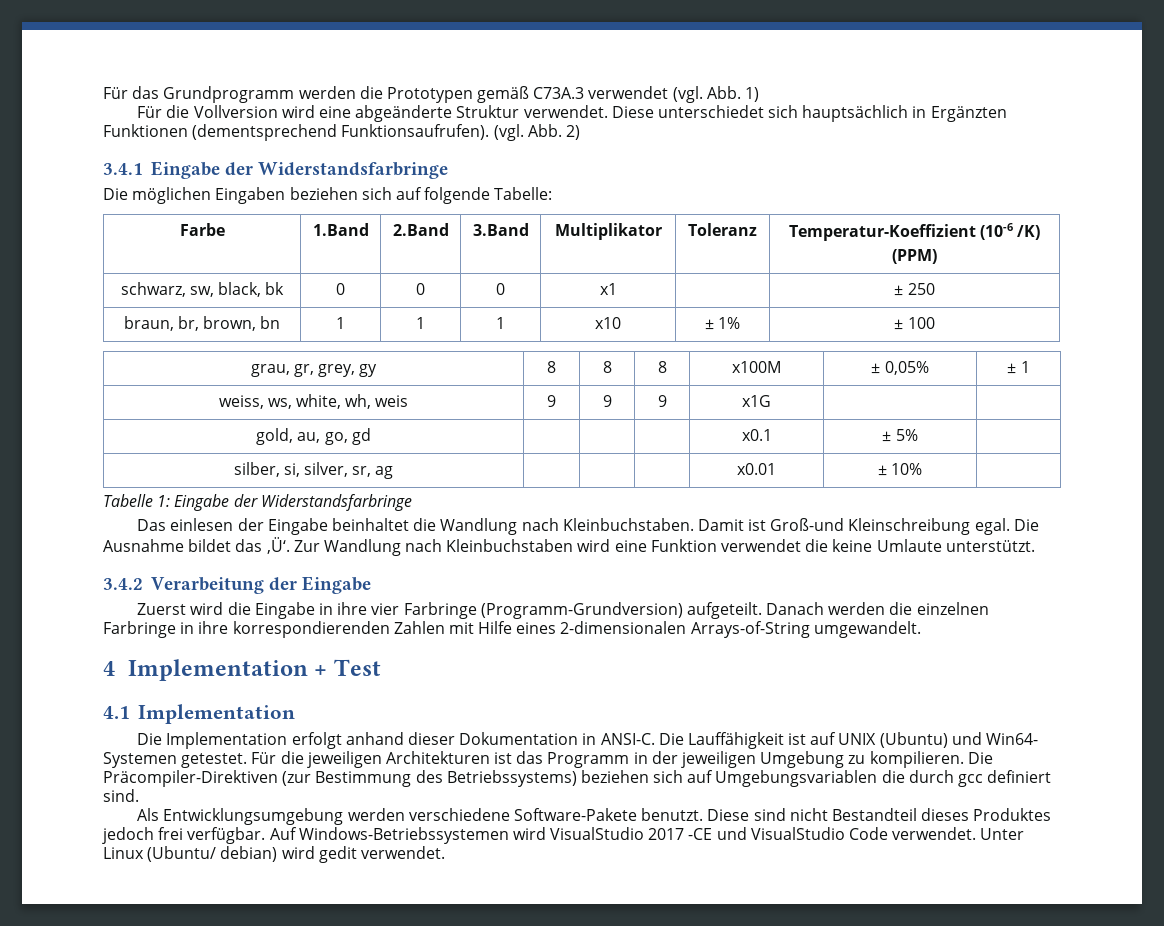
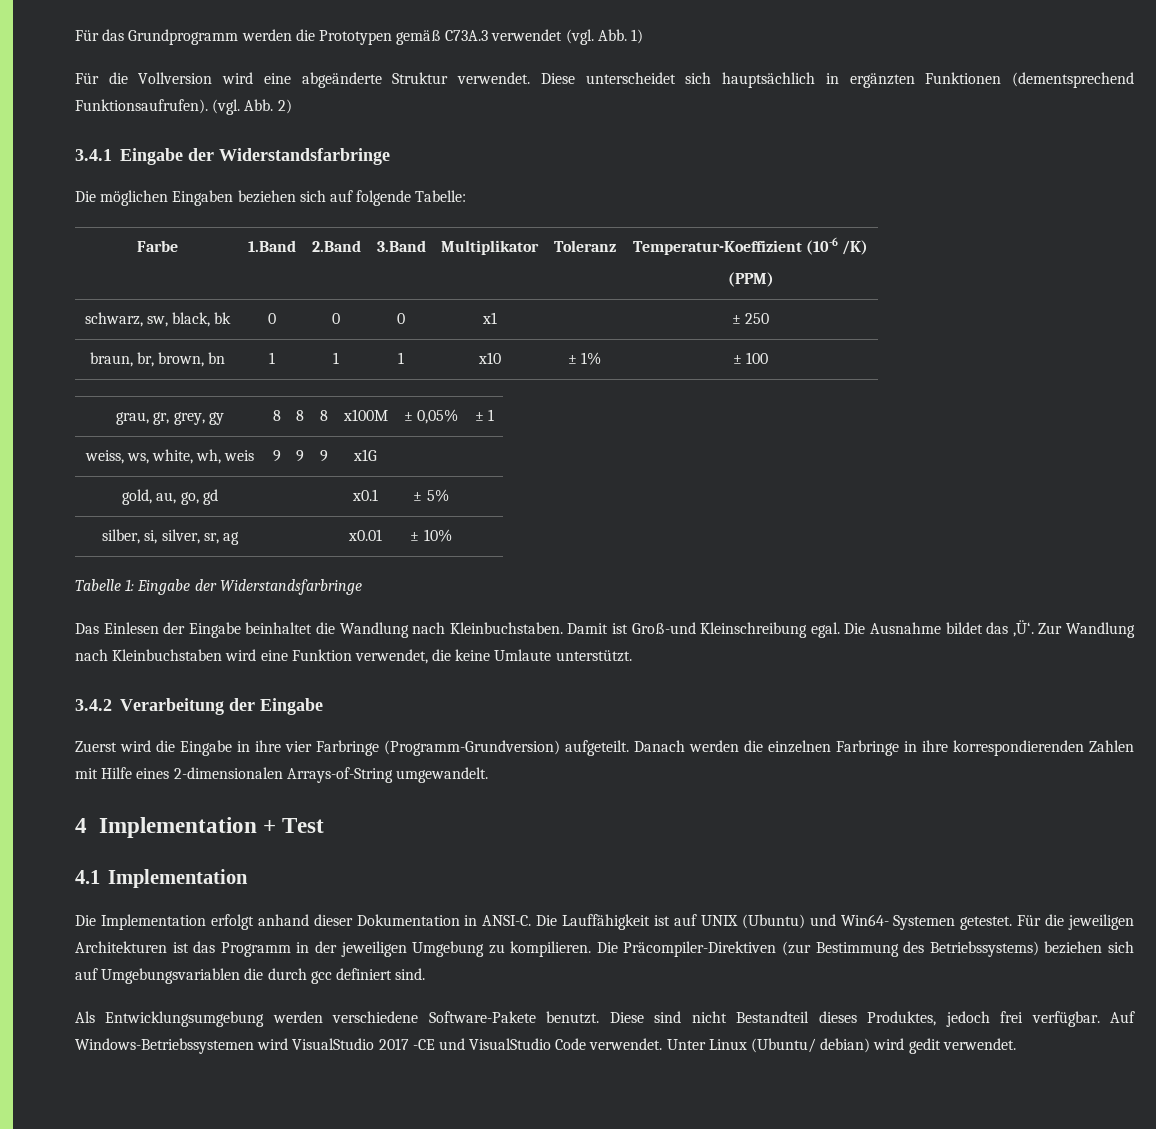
[657,105,764,118] unterschiedet -> [585,72,676,84] unterscheidet
[930,106,1007,122] Ergänzten -> [849,73,915,88] ergänzten
[170,518,234,531] einlesen -> [103,622,159,634] Einlesen
[721,539,802,552] verwendet -> [354,649,428,664] verwendet,
[973,808,1052,821] Produktes -> [867,1011,937,1026] Produktes,

